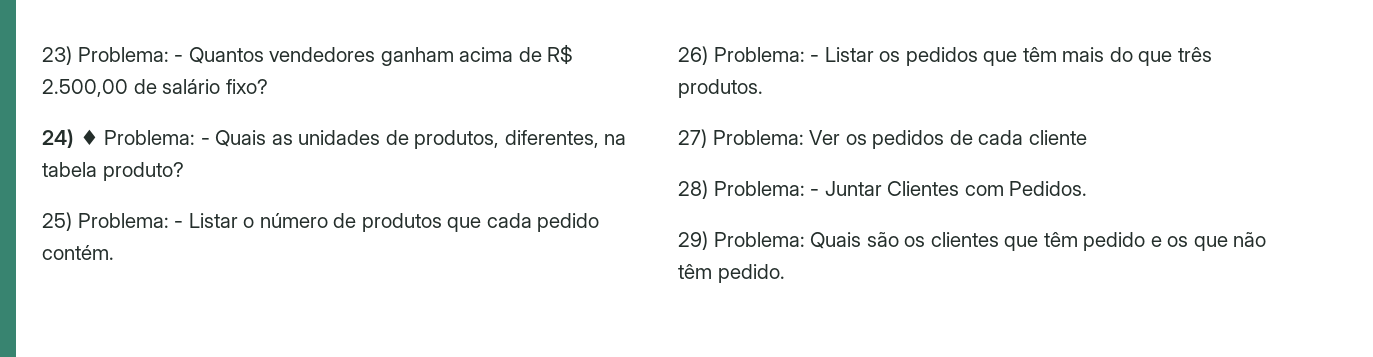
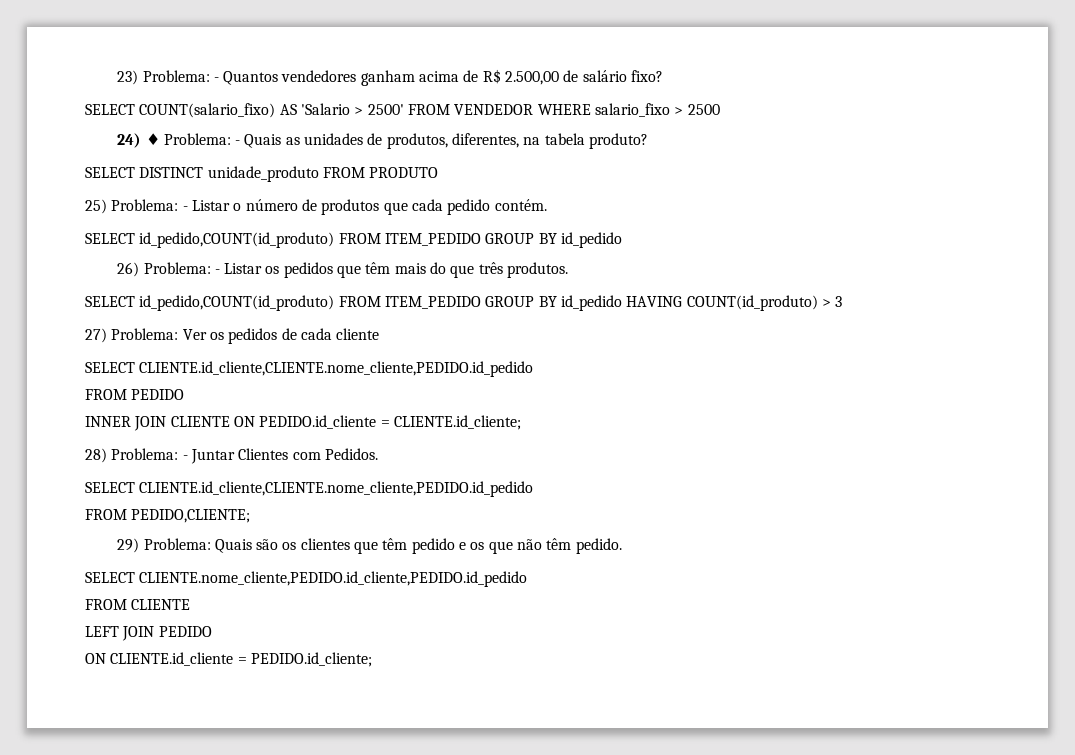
(268, 86) none -> [85,103,720,118] // SELECT COUNT(salario_fixo) AS 'Salario > 2500' FROM VENDEDOR WHERE salario_fixo > 2500
(184, 171) none -> [85,166,439,182] // SELECT DISTINCT unidade_produto FROM PRODUTO
(114, 252) none -> [85,232,622,248] // SELECT id_pedido,COUNT(id_produto) FROM ITEM_PEDIDO GROUP BY id_pedido
(763, 88) none -> [85,295,843,311] // SELECT id_pedido,COUNT(id_produto) FROM ITEM_PEDIDO GROUP BY id_pedido HAVING COUNT(id_produto) > 3
(1087, 137) none -> [85,361,534,377] [85,389,185,400] [85,415,521,431] // SELECT CLIENTE.id_cliente,CLIENTE.nome_cliente,PEDIDO.id_pedido // FROM PEDIDO // INNER JOIN CLIENTE ON PEDIDO.id_cliente = CLIENTE.id_cliente;
(1088, 188) none -> [85,481,534,497] [85,509,251,523] // SELECT CLIENTE.id_cliente,CLIENTE.nome_cliente,PEDIDO.id_pedido // FROM PEDIDO,CLIENTE;
(785, 273) none -> [85,571,528,587] [85,599,191,610] [85,626,212,641] [85,652,372,667] // SELECT CLIENTE.nome_cliente,PEDIDO.id_cliente,PEDIDO.id_pedido // FROM CLIENTE // LEFT JOIN PEDIDO // ON CLIENTE.id_cliente = PEDIDO.id_cliente;

